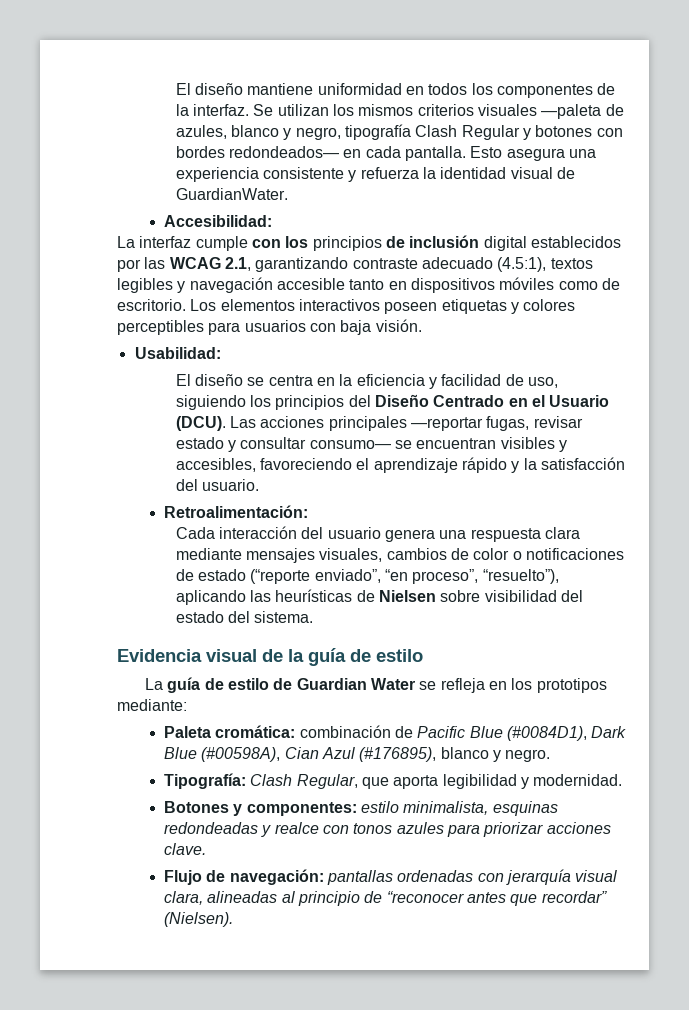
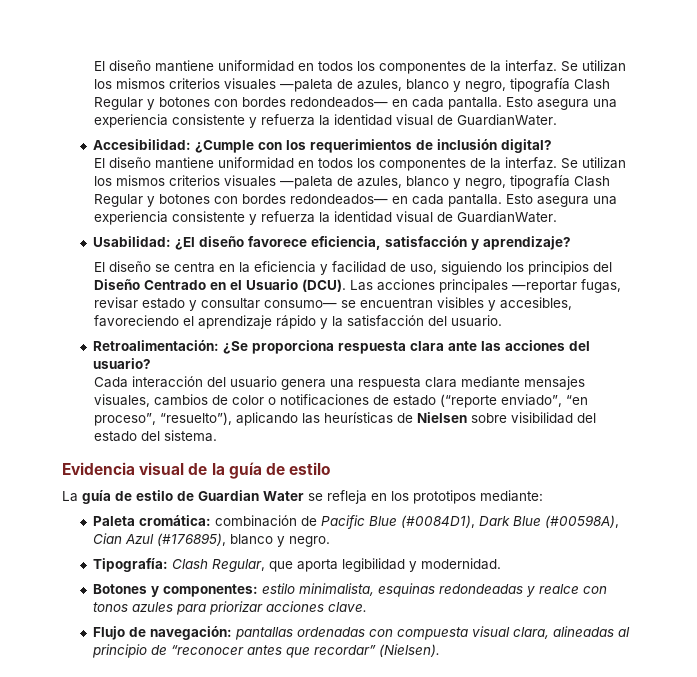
[117,236,248,251] // La interfaz cumple -> [195,140,255,153] ¿Cumple
[312,236,382,251] principios -> [310,139,413,153] requerimientos
[483,236,621,251] [117,257,593,272] [117,277,620,293] [117,299,576,314] [117,319,422,335] [134,347,221,359] digital establecidos por las WCAG 2.1, garantizando contraste adecuado (4.5:1), textos legibles y navegación accesible tanto en dispositivos móviles como de escritorio. Los elementos interactivos poseen etiquetas y colores perceptibles para usuarios con baja visión. // Usabilidad: -> [501,139,553,153] [94,157,627,171] [94,175,611,189] [94,194,618,207] [94,211,558,225] [93,236,572,250] digital? // El diseño mantiene uniformidad en todos los componentes de la interfaz. Se utilizan los mismos criterios visuales —paleta de azules, blanco y negro, tipografía Clash Regular y botones con bordes redondeados— en cada pantalla. Esto asegura una experiencia consistente y refuerza la identidad visual de GuardianWater. // Usabilidad: ¿El diseño favorece eficiencia, satisfacción y aprendizaje?
(308, 511) none -> [223,340,591,354] [93,358,152,369] ¿Se proporciona respuesta clara ante las acciones del usuario?
[505,869,571,885] jerarquía -> [397,627,469,640] compuesta

